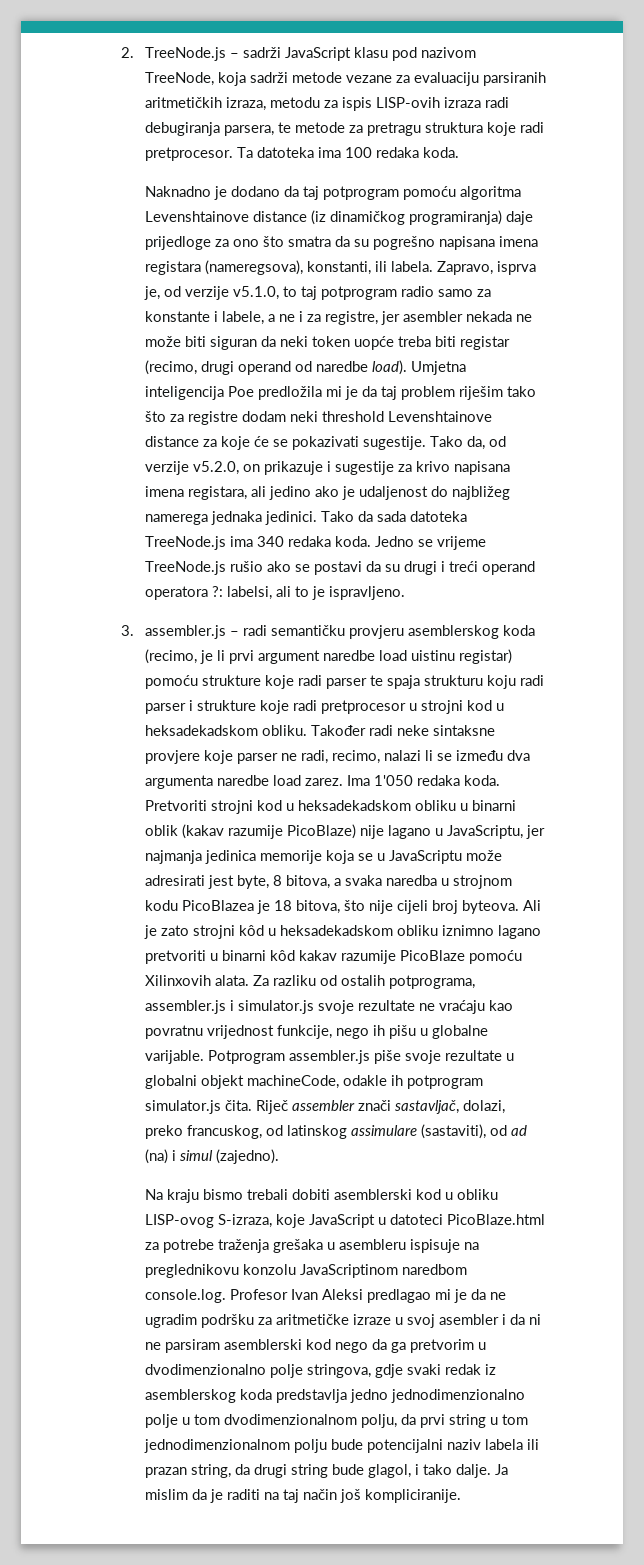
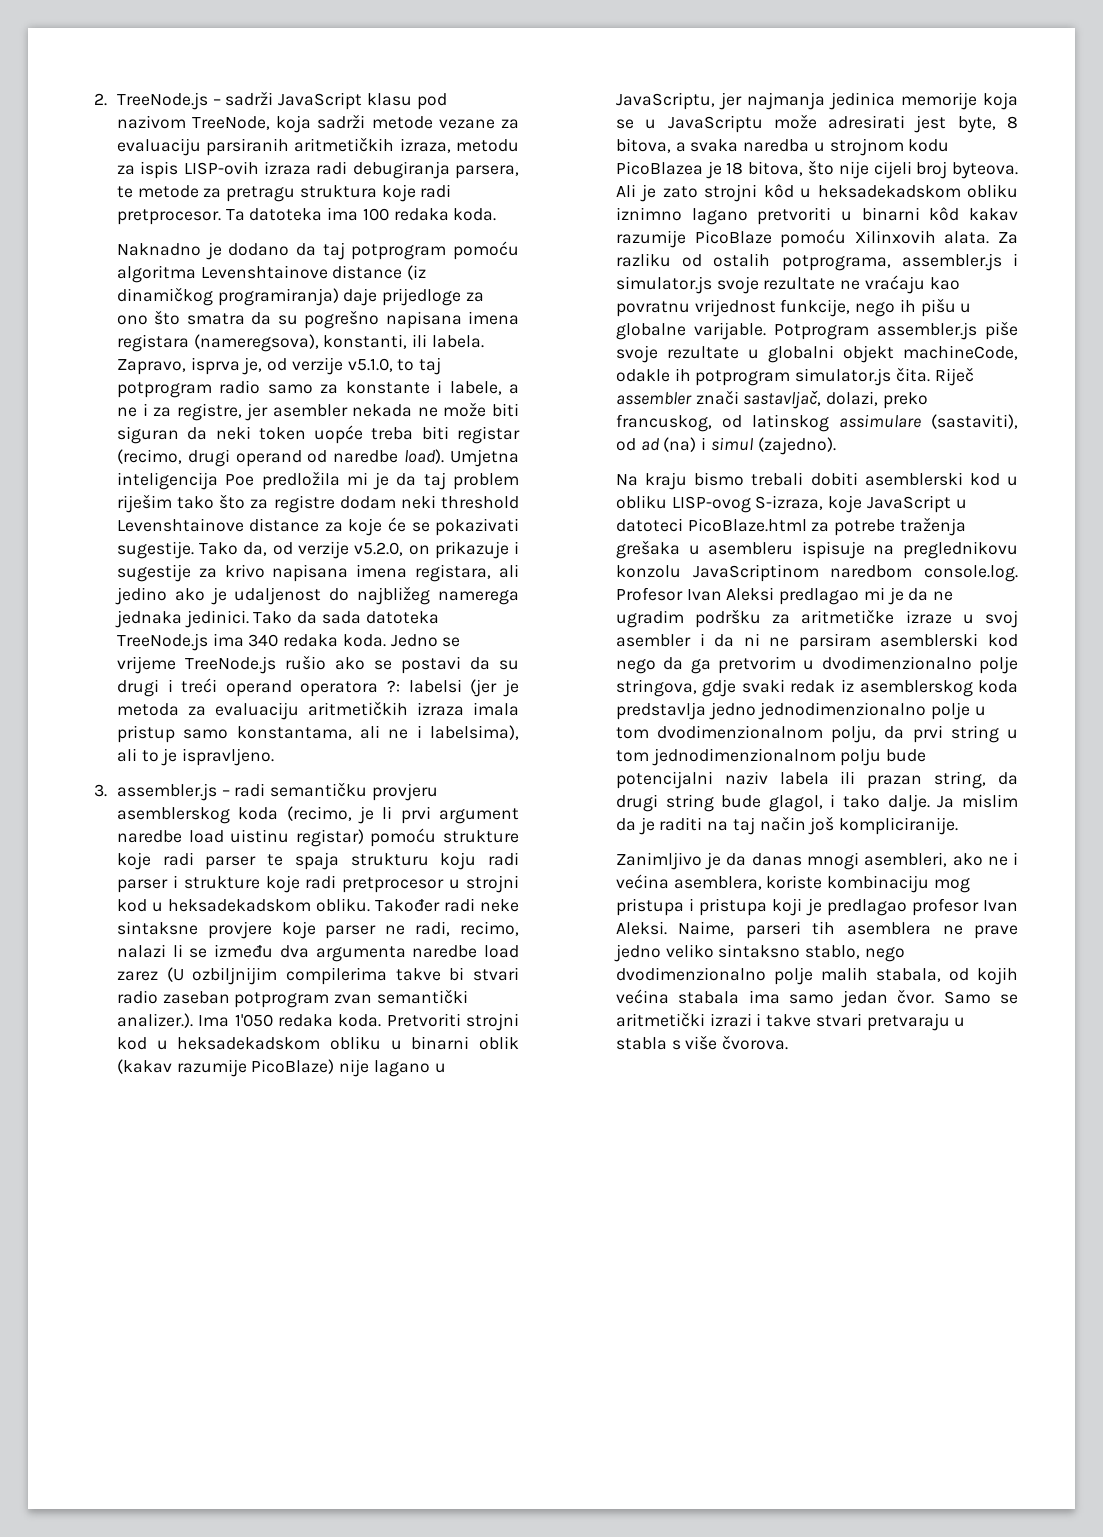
[227,586,273,600] labelsi, -> [408,679,519,697] [116,701,519,720] [116,725,519,743] labelsi (jer je metoda za evaluaciju aritmetičkih izraza imala pristup samo konstantama, ali ne i labelsima),
[305,778,344,786] zarez. -> [116,967,519,985] [116,989,468,1008] [116,1013,193,1028] zarez (U ozbiljnijim compilerima takve bi stvari radio zaseban potprogram zvan semantički analizer.).
(462, 1496) none -> [615,852,1018,870] [615,874,970,893] [615,898,1018,916] [615,921,1018,939] [613,944,905,962] [615,967,1018,985] [615,989,1018,1008] [615,1012,966,1031] [615,1035,789,1050] // Zanimljivo je da danas mnogi asembleri, ako ne i većina asemblera, koriste kombinaciju mog pristupa i pristupa koji je predlagao profesor Ivan Aleksi. Naime, parseri tih asemblera ne prave jedno veliko sintaksno stablo, nego dvodimenzionalno polje malih stabala, od kojih većina stabala ima samo jedan čvor. Samo se aritmetički izrazi i takve stvari pretvaraju u stabla s više čvorova.

